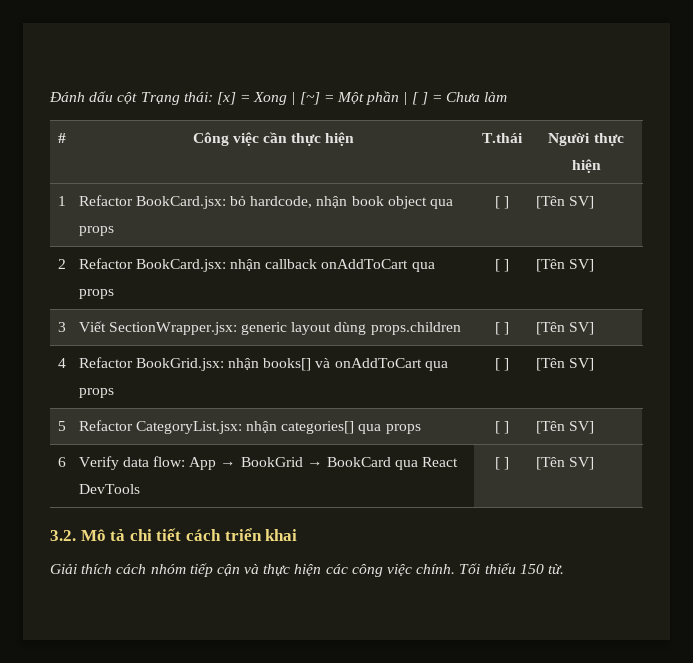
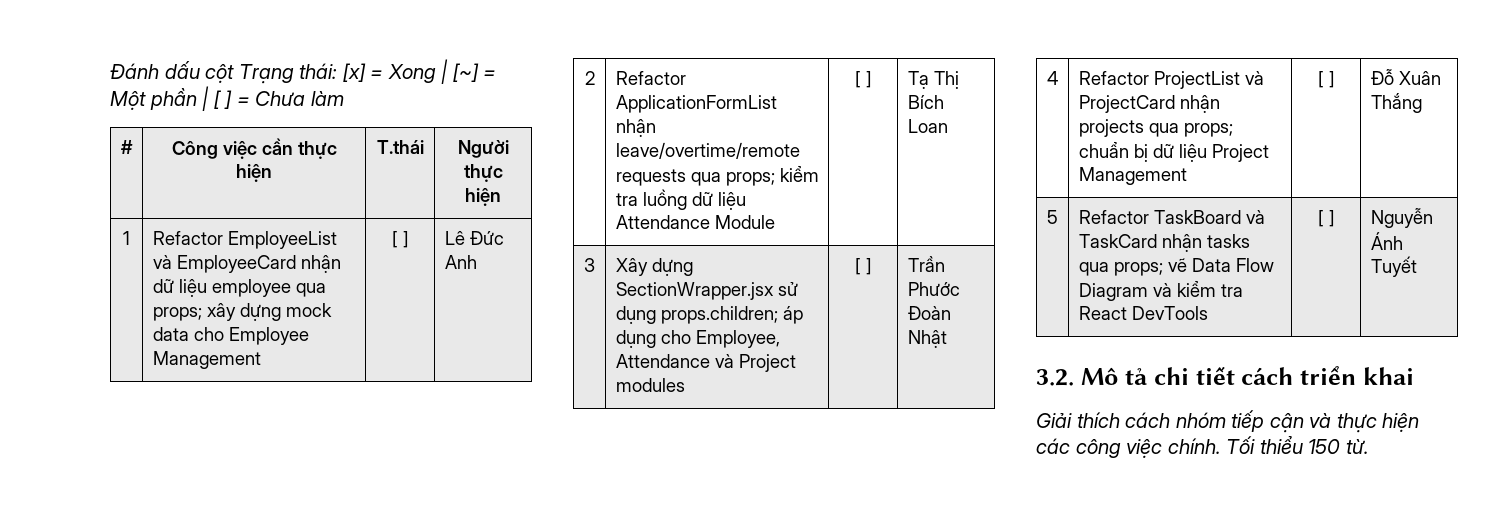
[135,196,453,209] [78,226,114,236] [494,196,510,209] [535,196,594,209] BookCard.jsx: bỏ hardcode, nhận book object qua props | [ ] | [Tên SV] -> [227,231,337,249] [152,255,341,273] [152,279,326,297] [152,303,332,321] [152,327,309,345] [152,351,261,369] [391,231,409,248] [444,231,504,245] [444,255,477,269] EmployeeList và EmployeeCard nhận dữ liệu employee qua props; xây dựng mock data cho Employee Management | [ ] | Lê Đức Anh
[135,259,435,272] [78,289,114,299] [494,259,510,272] [535,259,594,272] [57,322,66,332] [78,321,461,335] [494,322,510,335] [535,322,594,335] [57,358,66,368] [78,357,448,371] [78,388,114,398] [494,358,510,371] [535,358,594,371] BookCard.jsx: nhận callback onAddToCart qua props | [ ] | [Tên SV] // 3 | Viết SectionWrapper.jsx: generic layout dùng props.children | [ ] | [Tên SV] // 4 | Refactor BookGrid.jsx: nhận books[] và onAddToCart qua props | [ ] | [Tên SV] -> [615,95,777,113] [615,119,656,137] [615,142,800,159] [615,165,819,186] [615,189,746,210] [615,215,775,229] [854,71,872,88] [907,71,959,89] [907,95,944,109] [907,119,948,133] [584,258,595,272] [615,258,693,276] [615,282,798,300] [615,306,803,324] [615,330,780,348] [615,354,796,372] [615,378,685,392] [854,258,872,275] [907,256,945,272] [907,282,960,296] [907,306,951,320] [907,330,947,348] [1047,71,1058,85] [1078,71,1264,89] [1078,95,1220,113] [1078,119,1233,137] [1078,141,1269,162] [1078,167,1187,185] [1317,71,1335,88] [1370,69,1441,85] [1370,93,1422,113] ApplicationFormList nhận leave/overtime/remote requests qua props; kiểm tra luồng dữ liệu Attendance Module | [ ] | Tạ Thị Bích Loan // 3 | Xây dựng SectionWrapper.jsx sử dụng props.children; áp dụng cho Employee, Attendance và Project modules | [ ] | Trần Phước Đoàn Nhật // 4 | Refactor ProjectList và ProjectCard nhận projects qua props; chuẩn bị dữ liệu Project Management | [ ] | Đỗ Xuân Thắng
[135,421,421,434] [494,421,510,434] [535,421,594,434] [57,457,66,467] [78,456,419,470] CategoryList.jsx: nhận categories[] qua props | [ ] | [Tên SV] // 6 | Verify data flow: App → BookGrid → BookCard qua -> [1153,210,1265,224] [1078,234,1250,252] [1078,258,1274,276] [1078,280,1243,301] TaskBoard và TaskCard nhận tasks qua props; vẽ Data Flow Diagram và kiểm tra
[535,457,594,470] [Tên SV] -> [1370,208,1433,228] [1370,232,1403,250] [1370,256,1417,277] Nguyễn Ánh Tuyết

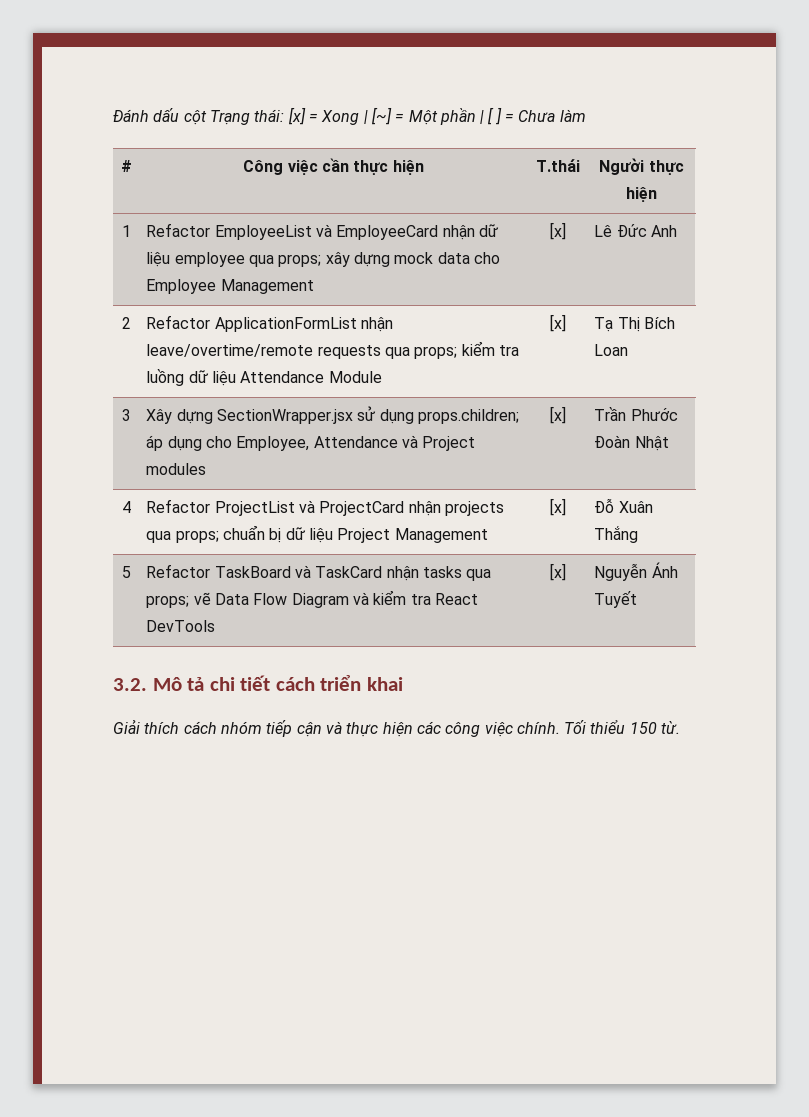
[391,231,409,248] [ ] -> [549,222,566,240] [x]
[854,71,872,88] [ ] -> [549,314,566,332] [x]
[854,258,872,275] [ ] -> [549,406,566,424] [x]
[1317,71,1335,88] [ ] -> [549,498,566,516] [x]
[1317,210,1335,227] [ ] -> [549,563,566,581] [x]

